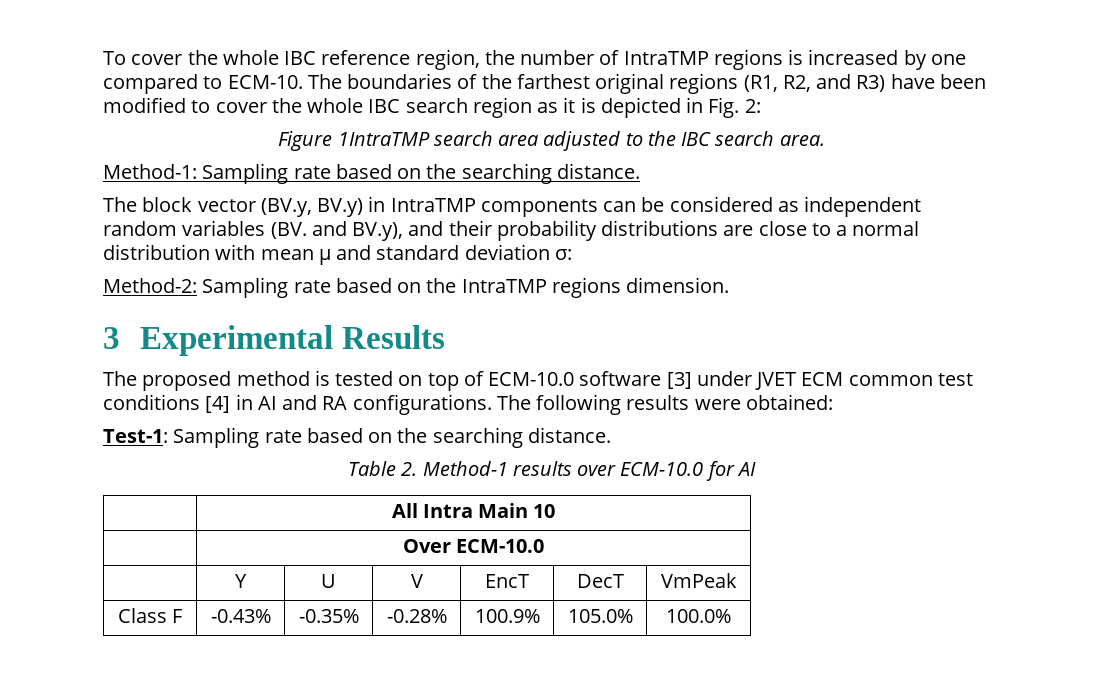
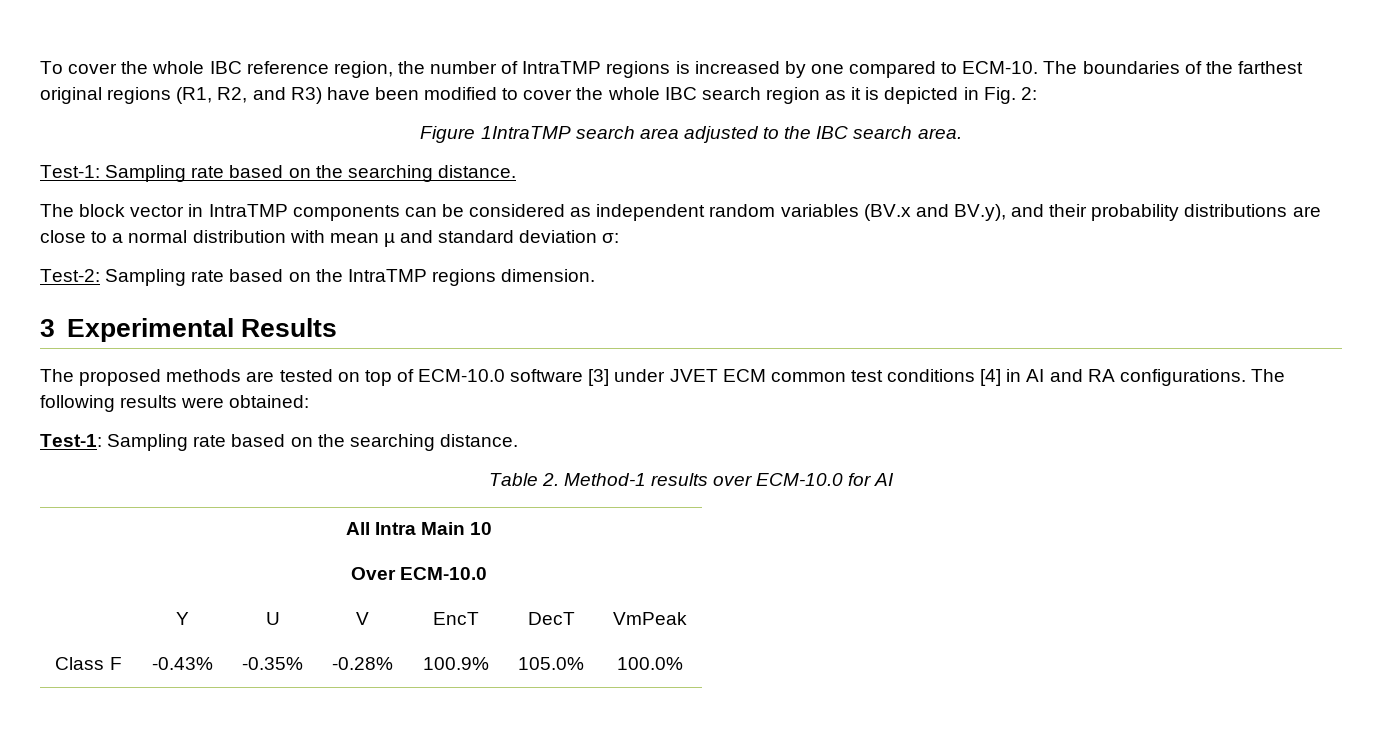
[103,164,197,179] Method-1: -> [40,165,100,178] Test-1:
[260,198,364,217] (BV.y, BV.y) -> (185, 211) none
[270,222,307,239] (BV. -> [863,204,911,221] (BV.x
[103,278,197,293] Method-2: -> [40,269,100,282] Test-2:
[236,370,330,386] method is -> [166,369,275,382] methods are

